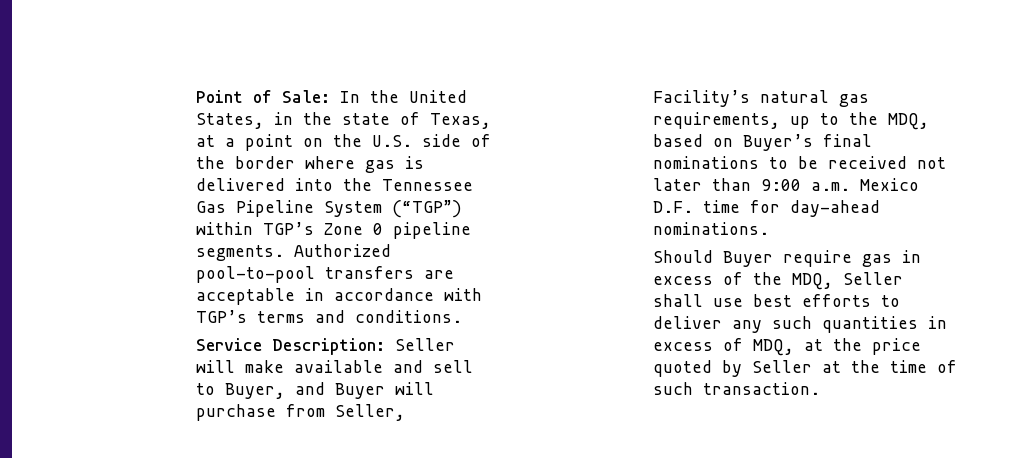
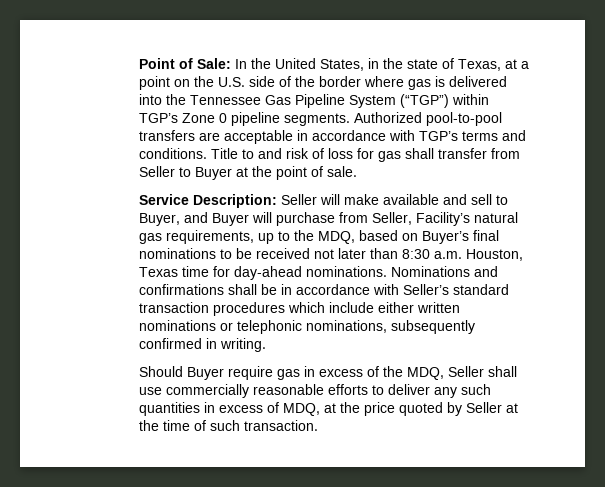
(463, 316) none -> [211,148,521,162] [139,166,358,180] Title to and risk of loss for gas shall transfer from Seller to Buyer at the point of sale.
[761,178,920,191] [653,201,694,213] 9:00 a.m. Mexico D.F. -> [402,249,524,261] [139,267,179,277] 8:30 a.m. Houston, Texas
(770, 228) none -> [391,266,499,277] [139,284,510,295] [139,302,461,316] [139,320,476,334] [139,338,267,352] Nominations and confirmations shall be in accordance with Seller’s standard transaction procedures which include either written nominations or telephonic nominations, subsequently confirmed in writing.
[753,294,793,307] best -> [166,384,325,398] commercially reasonable

